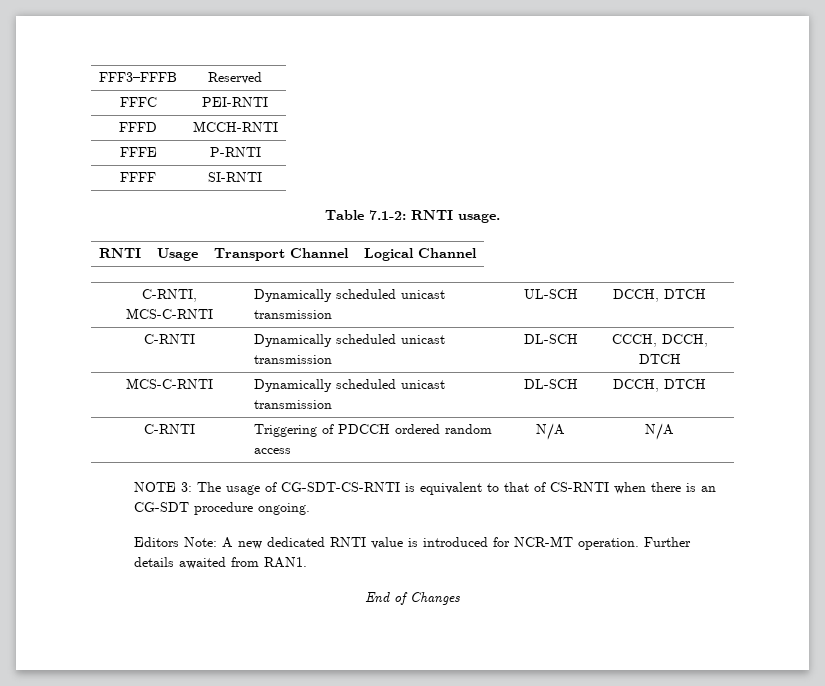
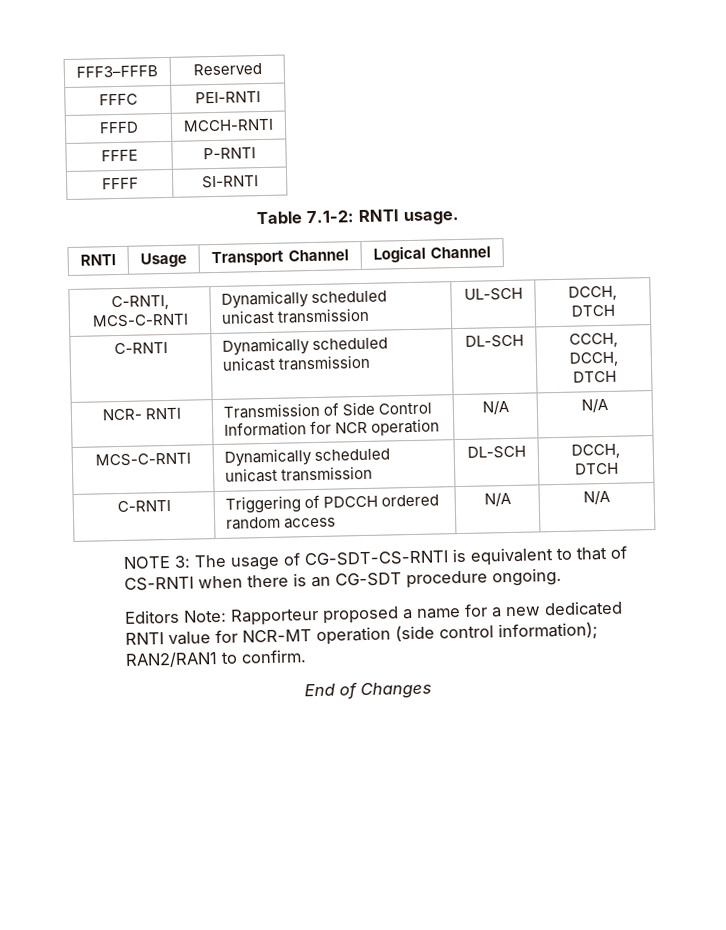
(681, 359) none -> [101,407,183,421] [223,401,433,419] [224,418,441,437] [481,399,509,415] [581,397,608,413] // NCR- RNTI | Transmission of Side Control Information for NCR operation | N/A | N/A
[221,536,691,550] [133,557,307,569] A new dedicated RNTI value is introduced for NCR-MT operation. Further details awaited from RAN1. -> [230,600,624,626] [125,622,599,646] [125,649,308,668] Rapporteur proposed a name for a new dedicated RNTI value for NCR-MT operation (side control information); RAN2/RAN1 to confirm.

